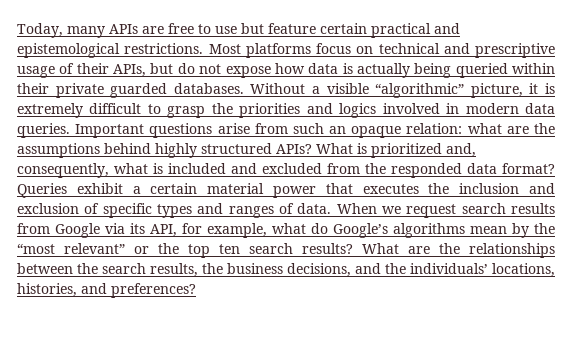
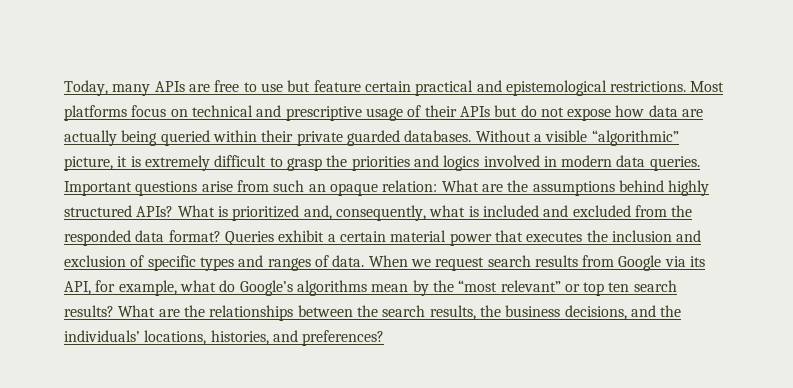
[113,64,147,77] APIs, -> [459,106,490,117] APIs
[342,63,353,74] is -> [682,109,704,117] are
[467,123,502,134] what -> [441,180,479,192] What
[158,243,179,254] the -> (580, 288) none

